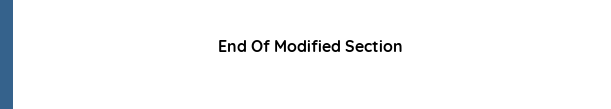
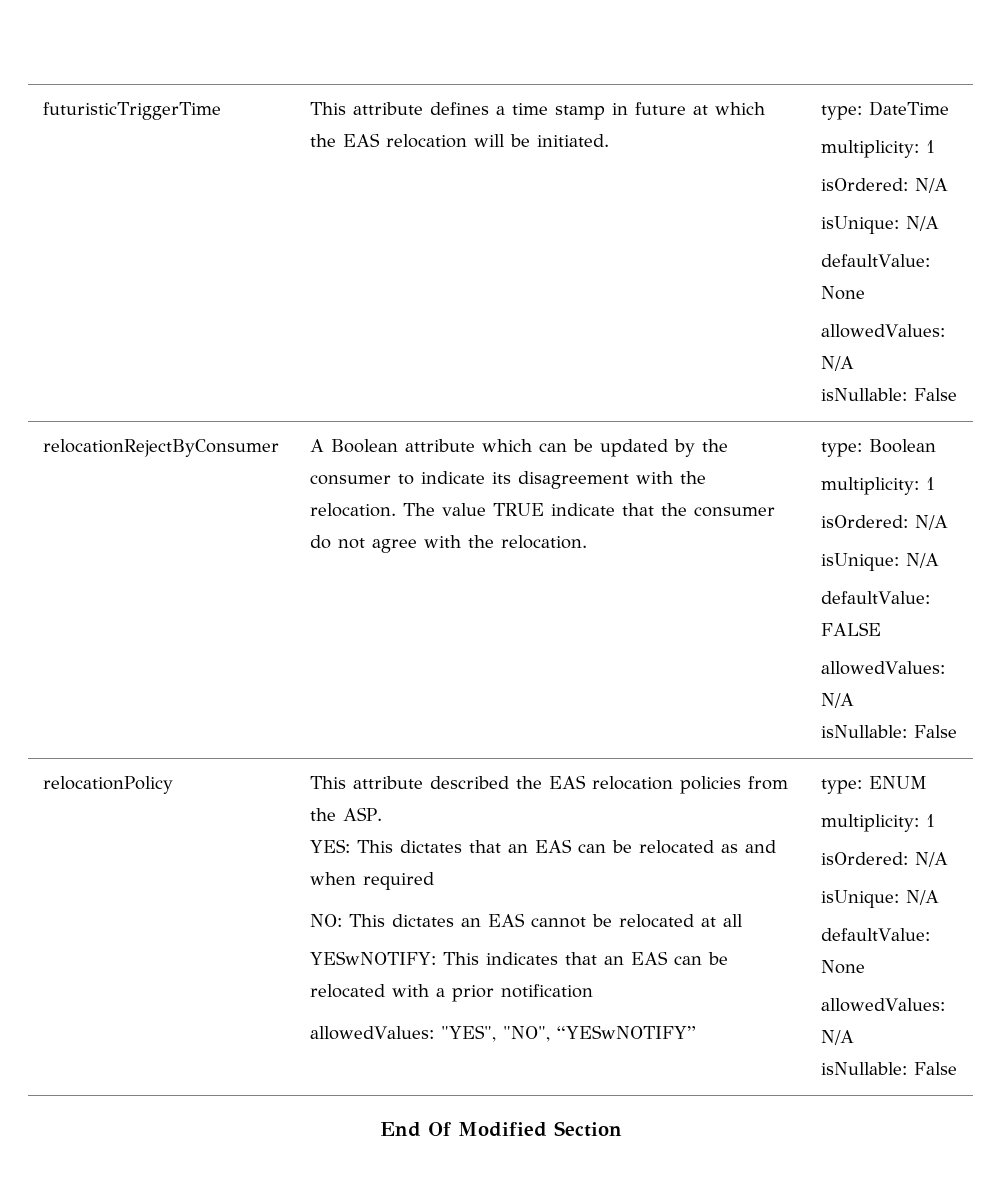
(217, 46) none -> [43,102,222,120] [310,102,766,120] [310,133,610,148] [821,101,950,120] [821,140,936,158] [821,178,949,193] [821,216,940,234] [821,254,931,267] [821,286,866,300] [821,324,946,338] [821,356,855,371] [821,388,958,401] [43,439,280,457] [310,439,729,457] [310,471,707,489] [310,503,776,517] [310,535,588,553] [821,439,937,457] [821,477,936,495] [821,515,949,530] [821,553,940,571] [821,591,931,604] [821,622,882,636] [821,661,946,675] [821,693,855,708] [821,725,958,738] [43,776,174,794] [310,775,789,794] [310,807,383,821] [310,839,777,854] [310,872,435,890] [310,913,744,928] [310,951,729,965] [310,984,594,1002] [310,1025,697,1042] [821,776,928,794] [821,814,936,832] [821,852,949,867] [821,890,940,908] [821,928,931,941] [821,960,866,974] [821,998,946,1012] [821,1030,855,1045] [821,1062,958,1075] futuristicTriggerTime | This attribute defines a time stamp in future at which the EAS relocation will be initiated. | type: DateTime // multiplicity: 1 // isOrdered: N/A // isUnique: N/A // defaultValue: None // allowedValues: N/A // isNullable: False // relocationRejectByConsumer | A Boolean attribute which can be updated by the consumer to indicate its disagreement with the relocation. The value TRUE indicate that the consumer do not agree with the relocation. | type: Boolean // multiplicity: 1 // isOrdered: N/A // isUnique: N/A // defaultValue: FALSE // allowedValues: N/A // isNullable: False // relocationPolicy | This attribute described the EAS relocation policies from the ASP. // YES: This dictates that an EAS can be relocated as and when required // NO: This dictates an EAS cannot be relocated at all // YESwNOTIFY: This indicates that an EAS can be relocated with a prior notification // allowedValues: "YES", "NO", “YESwNOTIFY” | type: ENUM // multiplicity: 1 // isOrdered: N/A // isUnique: N/A // defaultValue: None // allowedValues: N/A // isNullable: False //

